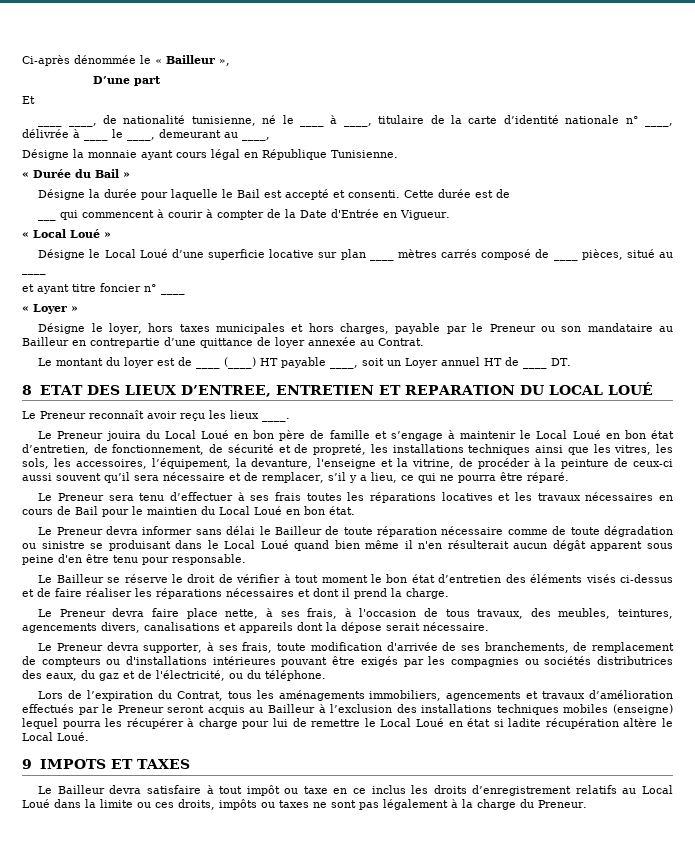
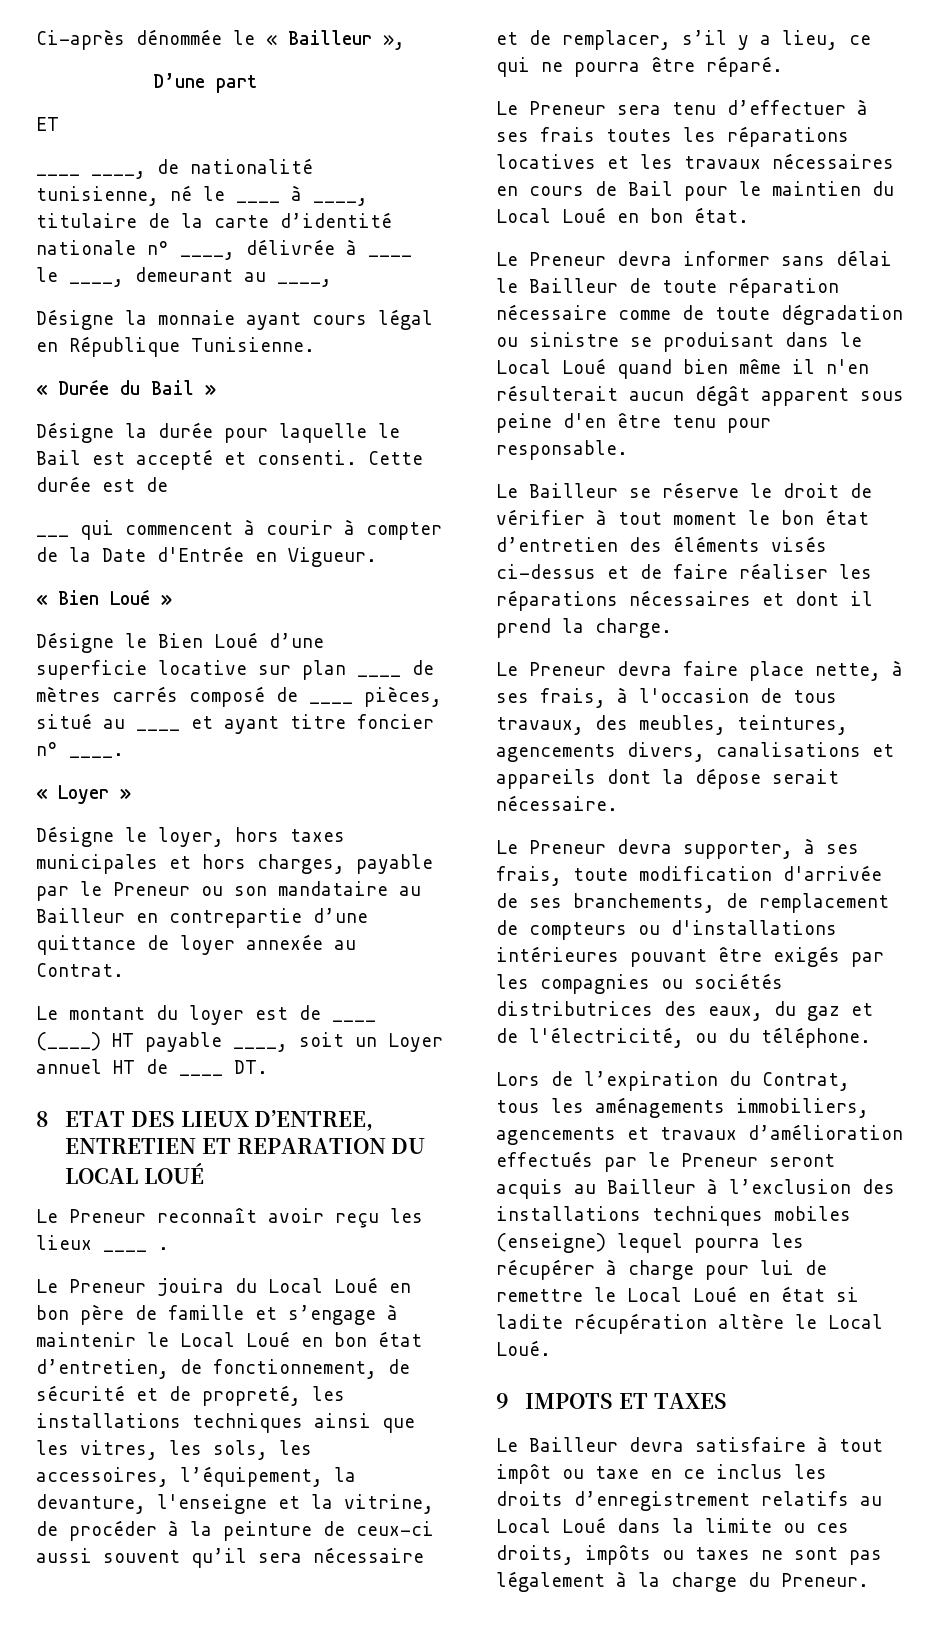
[22,96,35,104] Et -> [36,117,59,131] ET
[33,229,66,238] Local -> [58,590,99,605] Bien
[104,249,136,258] Local -> [158,633,203,648] Bien
(394, 259) none -> [412,660,434,675] de
(46, 273) // -> (180, 730) none
[161,292,185,295] ____ -> [69,753,124,758] ____.
[262,418,290,422] ____. -> [103,1250,147,1252] [158,1247,169,1250] ____ .

